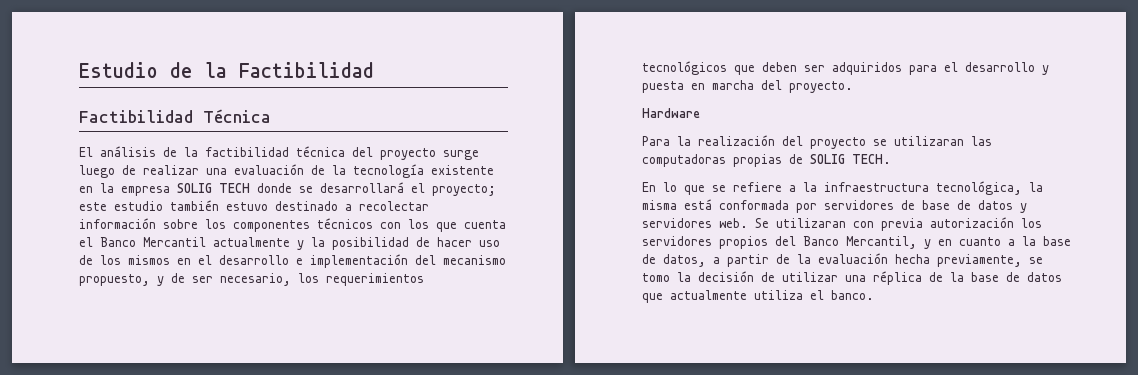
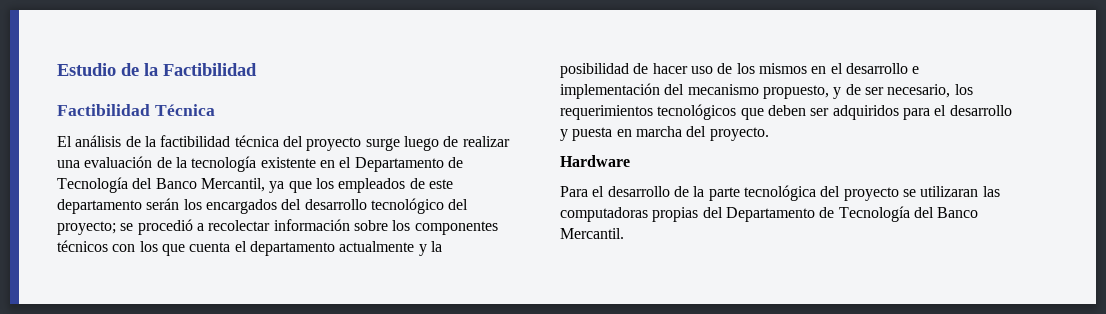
[100,182,496,196] [79,200,338,211] la empresa SOLIG TECH donde se desarrollará el proyecto; este estudio también estuvo destinado -> [339,157,463,172] [57,177,453,193] [57,198,469,214] [57,219,193,235] el Departamento de Tecnología del Banco Mercantil, ya que los empleados de este departamento serán los encargados del desarrollo tecnológico del proyecto; se procedió
[100,237,206,247] Banco Mercantil -> [249,241,335,256] departamento
[677,135,775,146] la realización -> [592,185,816,201] el desarrollo de la parte tecnológica
[789,154,891,164] [642,181,1043,195] [642,199,1027,213] [642,217,1042,231] [642,236,1071,249] [642,253,1043,267] [642,271,1062,285] [642,290,874,303] de SOLIG TECH. // En lo que se refiere a la infraestructura tecnológica, la misma está conformada por servidores de base de datos y servidores web. Se utilizaran con previa autorización los servidores propios del Banco Mercantil, y en cuanto a la base de datos, a partir de la evaluación hecha previamente, se tomo la decisión de utilizar una réplica de la base de datos que actualmente utiliza el banco. -> [702,206,979,222] [560,228,624,239] del Departamento de Tecnología del Banco Mercantil.

